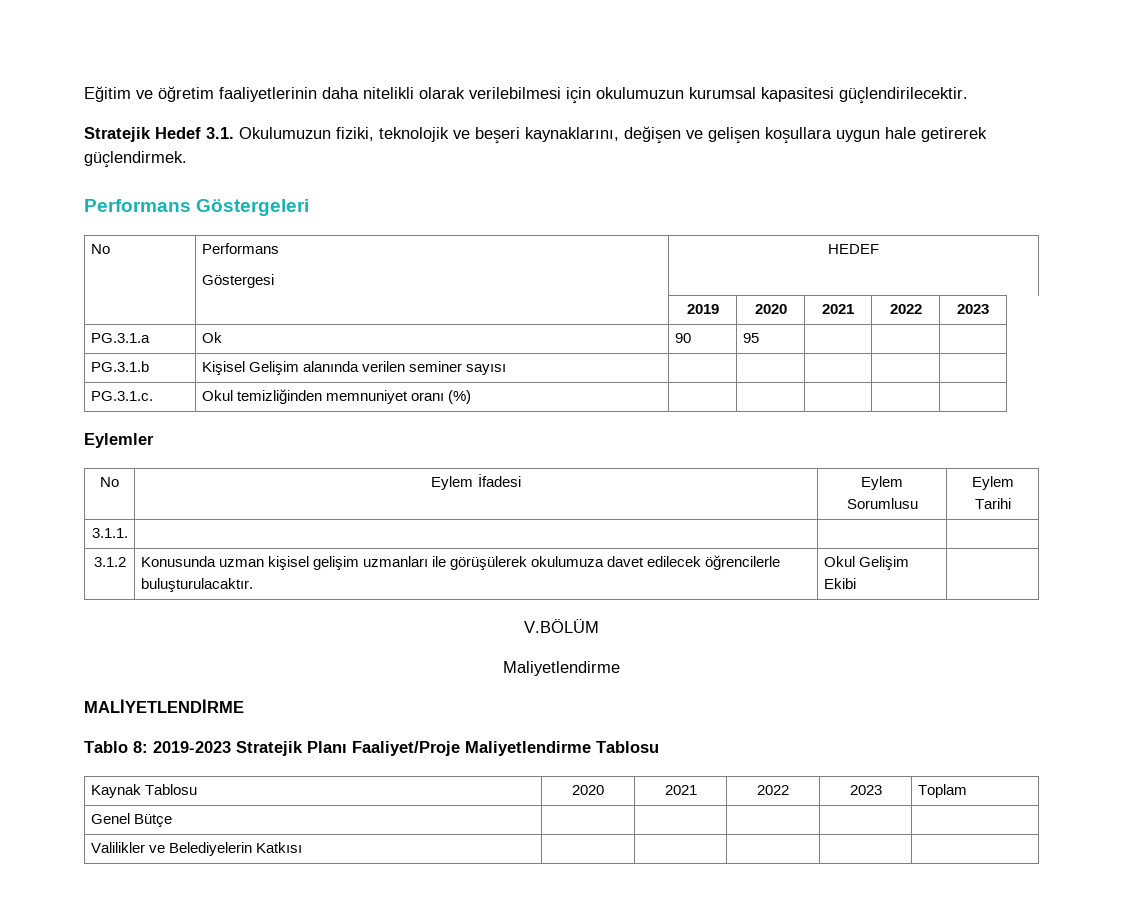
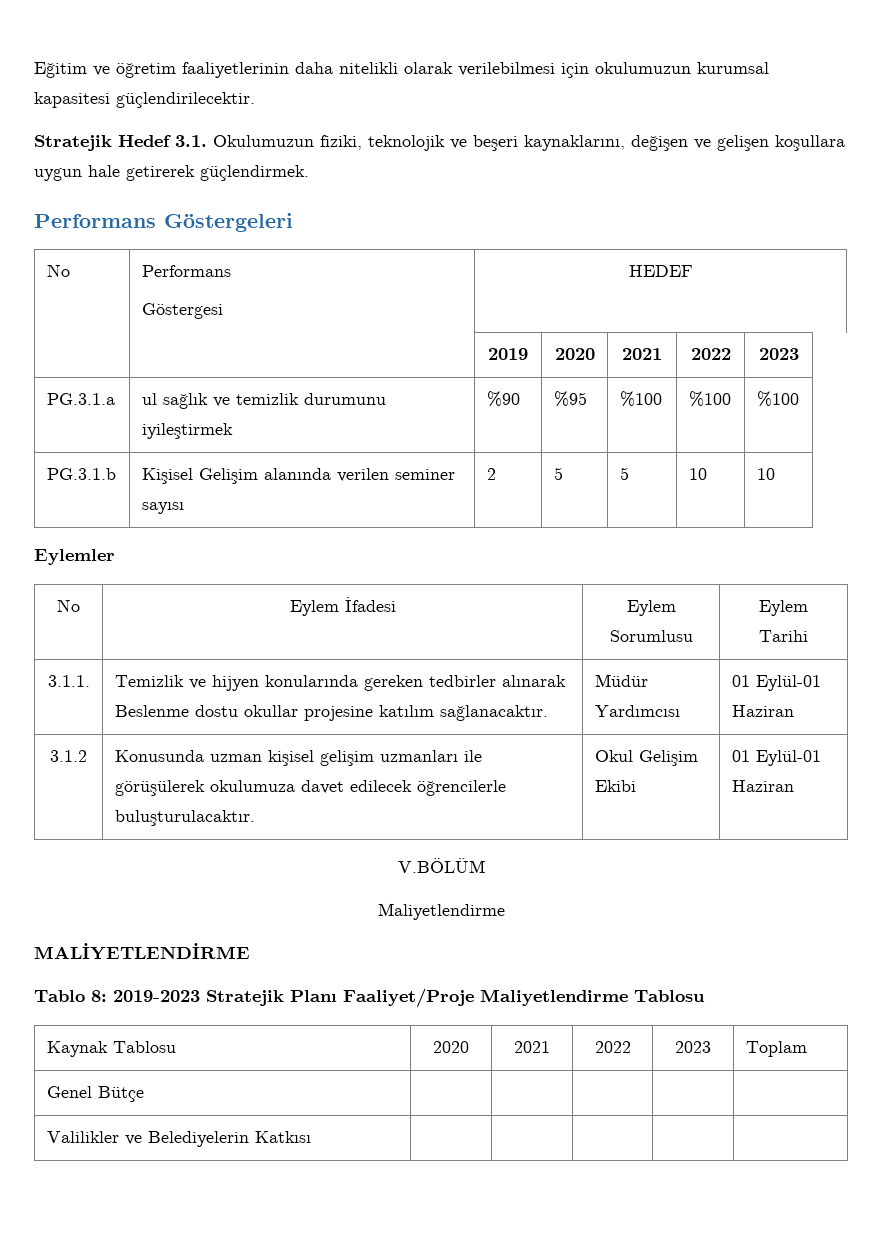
[201,332,222,343] [674,333,691,343] [742,333,759,343] Ok | 90 | 95 | | | -> [141,393,386,409] [141,423,233,439] [486,391,520,407] [553,391,587,407] [619,391,662,407] [688,391,731,407] [756,391,799,407] ul sağlık ve temizlik durumunu iyileştirmek | %90 | %95 | %100 | %100 | %100
[90,391,153,401] [201,389,471,404] | | | | // PG.3.1.c. | Okul temizliğinden memnuniyet oranı (%) | | | | | -> [486,468,496,480] [553,467,563,480] [619,467,629,480] [688,468,707,480] [756,468,775,480] 2 | 5 | 5 | 10 | 10
(128, 533) | | -> [114,675,566,691] [114,705,548,721] [594,674,648,687] [594,705,680,717] [731,675,821,691] [731,705,794,717] Temizlik ve hijyen konularında gereken tedbirler alınarak Beslenme dostu okullar projesine katılım sağlanacaktır. | Müdür Yardımcısı | 01 Eylül-01 Haziran
(856, 583) none -> [731,750,821,766] [731,780,794,792] 01 Eylül-01 Haziran

